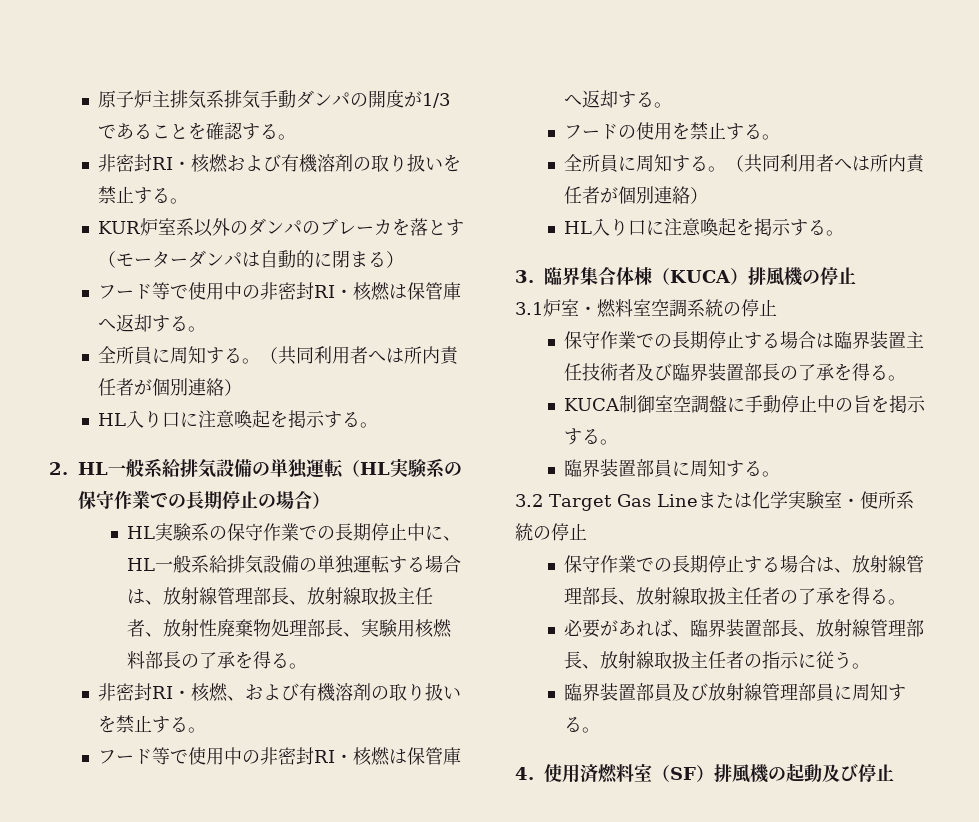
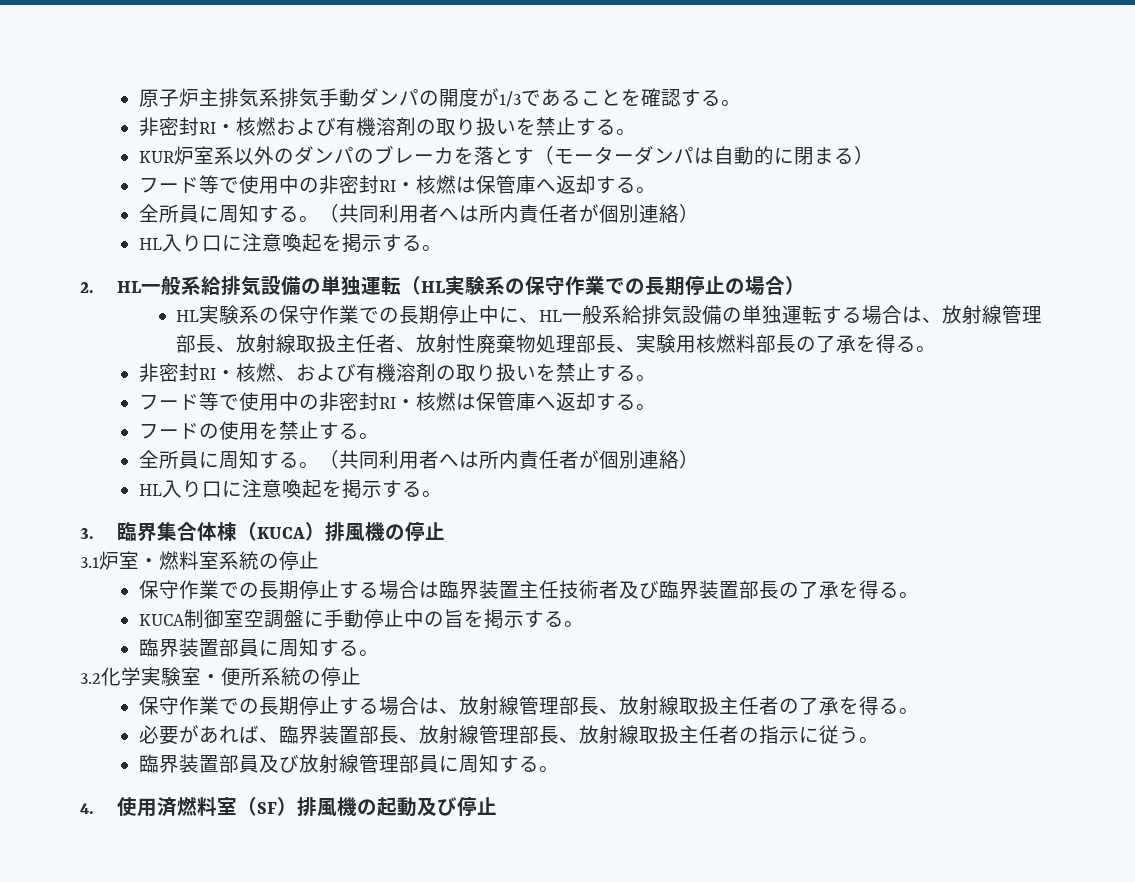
[651,299,687,317] 空調 -> (219, 560) none
[549,492,752,511] Target Gas Lineまたは -> (101, 678) none

